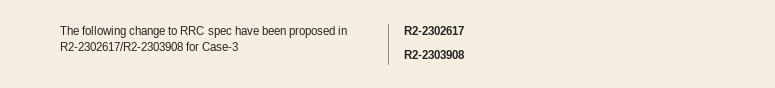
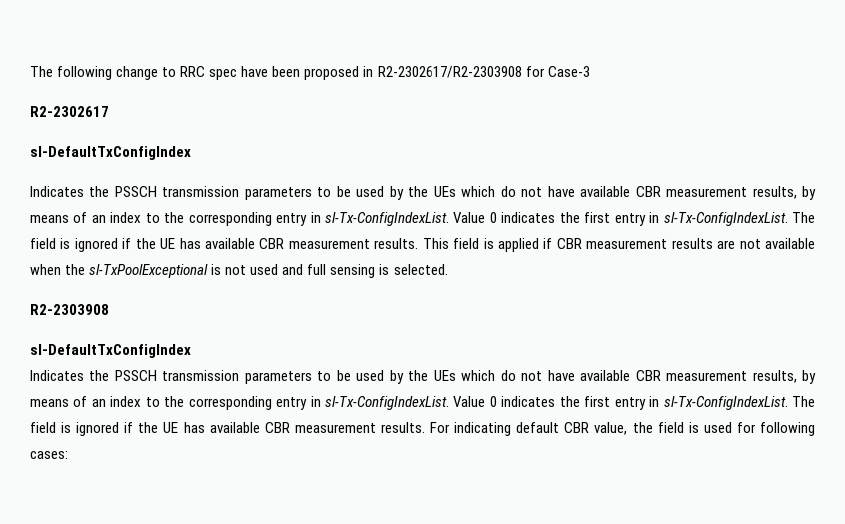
[404,50,465,59] R2-2303908 -> [30,146,191,160] [30,186,817,200] [30,212,816,226] [30,238,816,252] [30,264,448,278] [30,304,109,315] [30,344,191,358] [30,370,817,384] [30,396,816,410] [30,422,815,436] [30,451,68,459] sl-DefaultTxConfigIndex // Indicates the PSSCH transmission parameters to be used by the UEs which do not have available CBR measurement results, by means of an index to the corresponding entry in sl-Tx-ConfigIndexList. Value 0 indicates the first entry in sl-Tx-ConfigIndexList. The field is ignored if the UE has available CBR measurement results. This field is applied if CBR measurement results are not available when the sl-TxPoolExceptional is not used and full sensing is selected. // R2-2303908 // sl-DefaultTxConfigIndex // Indicates the PSSCH transmission parameters to be used by the UEs which do not have available CBR measurement results, by means of an index to the corresponding entry in sl-Tx-ConfigIndexList. Value 0 indicates the first entry in sl-Tx-ConfigIndexList. The field is ignored if the UE has available CBR measurement results. For indicating default CBR value, the field is used for following cases:

